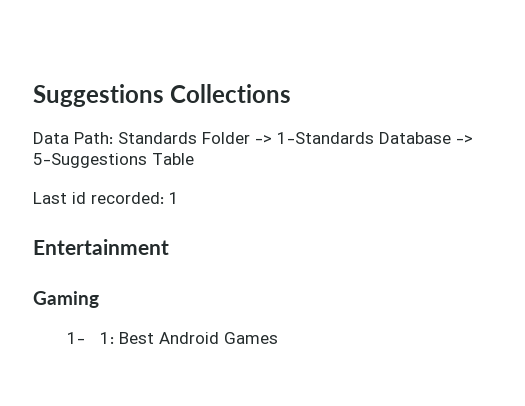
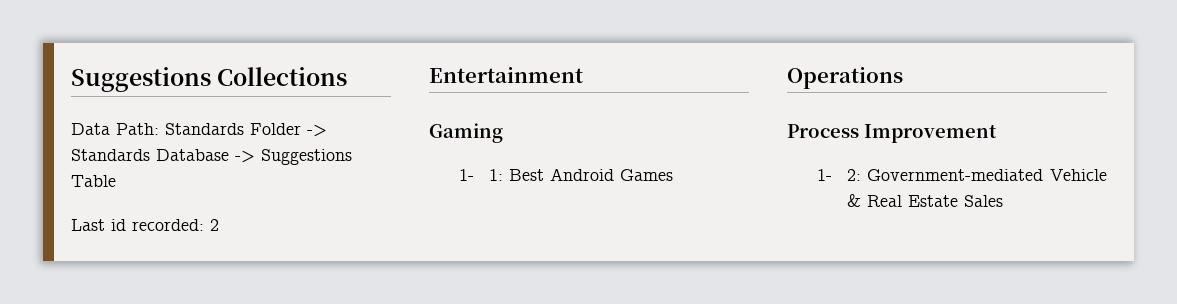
[277,132,374,144] 1-Standards -> [71,149,150,161] Standards
[33,153,147,168] 5-Suggestions -> [261,149,352,165] Suggestions
[169,192,179,204] 1 -> [210,219,219,231] 2
(279, 338) none -> [787,67,903,89] [787,124,997,143] [816,169,1107,181] [846,194,1003,207] // Operations // Process Improvement // 1- 2: Government-mediated Vehicle & Real Estate Sales

